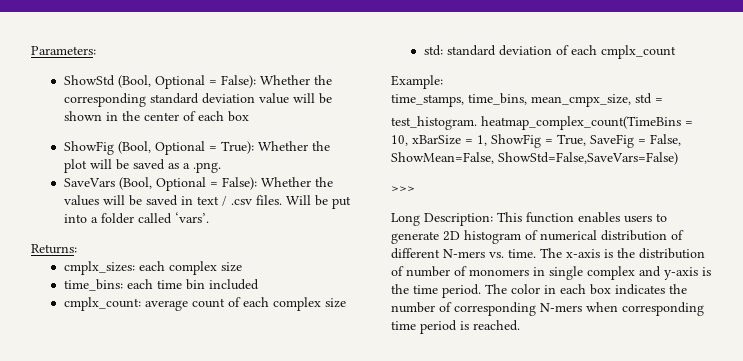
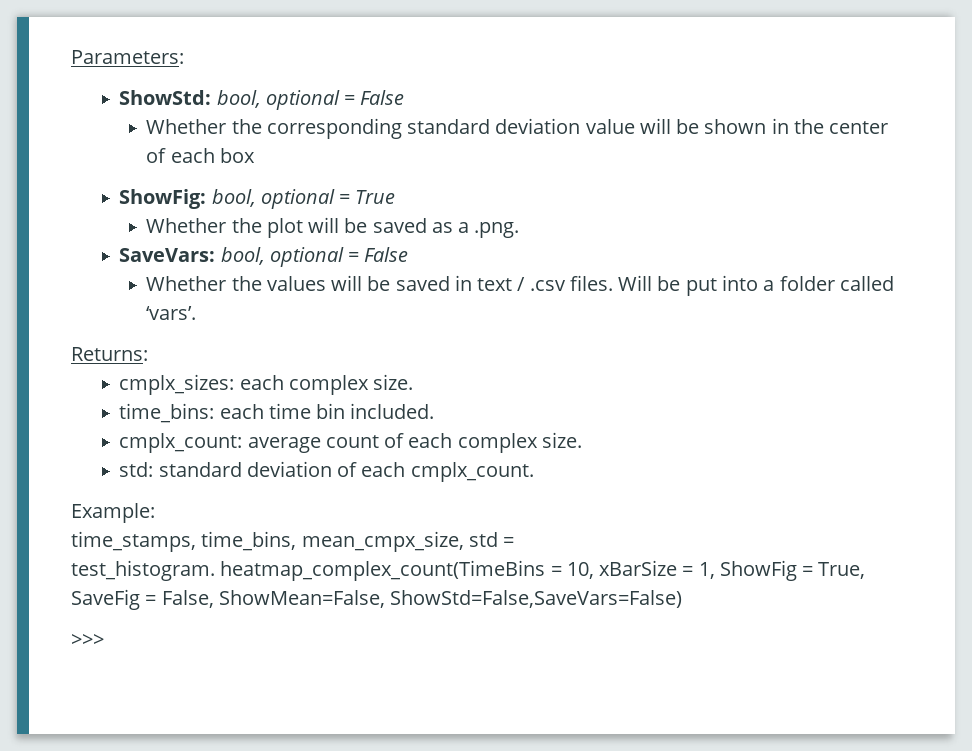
[64,75,257,89] ShowStd (Bool, Optional = False): -> [119,90,405,110] ShowStd: bool, optional = False //
[64,141,255,155] ShowFig (Bool, Optional = True): -> [119,189,396,209] ShowFig: bool, optional = True //
[64,177,258,191] SaveVars (Bool, Optional = False): -> [119,247,409,267] SaveVars: bool, optional = False //
[221,262,243,272] size -> [373,374,414,390] size.
[209,279,260,290] included -> [350,403,435,419] included.
[325,298,347,308] size -> [541,432,582,448] size.
[601,45,677,59] cmplx_count -> [410,462,534,482] cmplx_count.
[391,212,667,226] [391,230,684,244] [391,248,705,259] [391,266,711,280] [391,284,687,298] [391,302,704,316] [391,320,520,334] // Long Description: This function enables users to generate 2D histogram of numerical distribution of different N-mers vs. time. The x-axis is the distribution of number of monomers in single complex and y-axis is the time period. The color in each box indicates the number of corresponding N-mers when corresponding time period is reached. -> (104, 640) none

